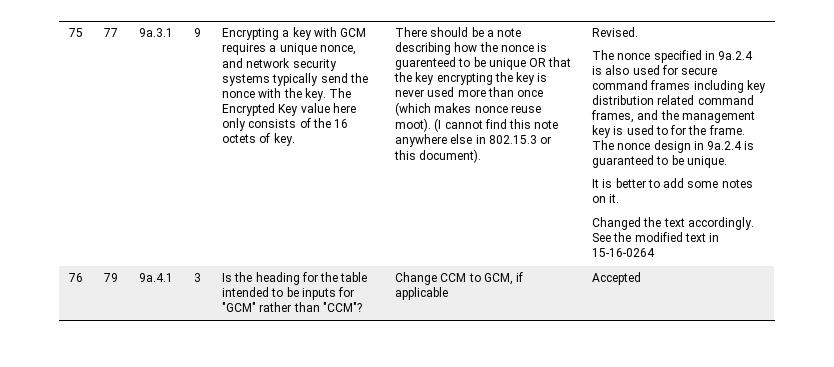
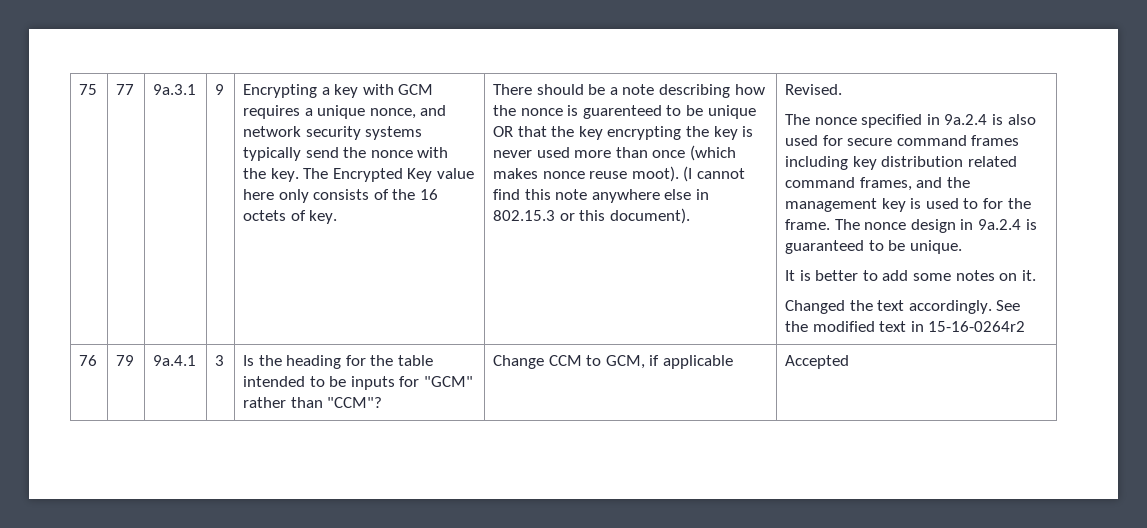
[592,248,656,257] 15-16-0264 -> [928,321,1026,332] 15-16-0264r2

